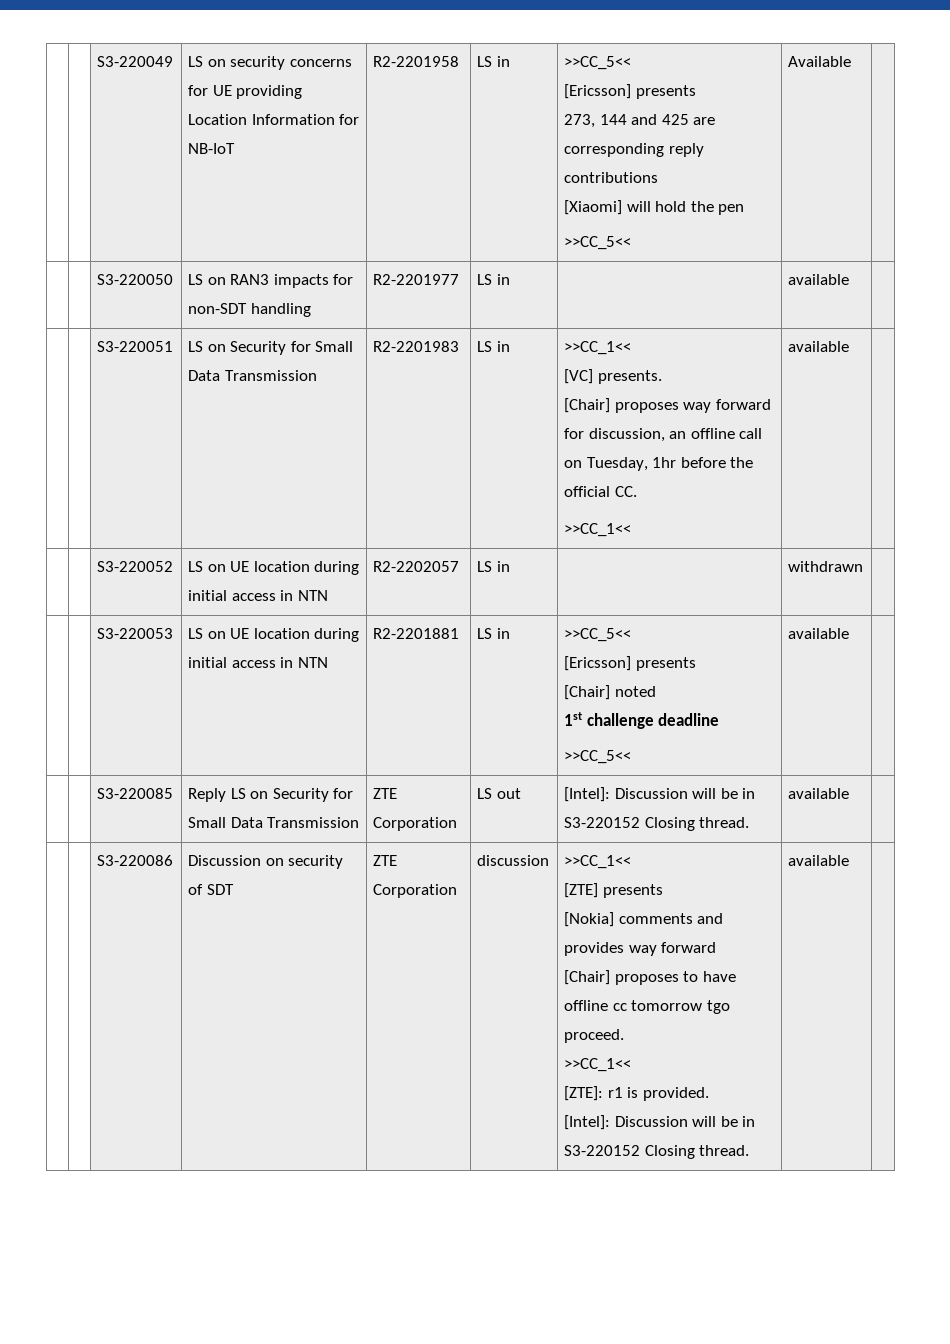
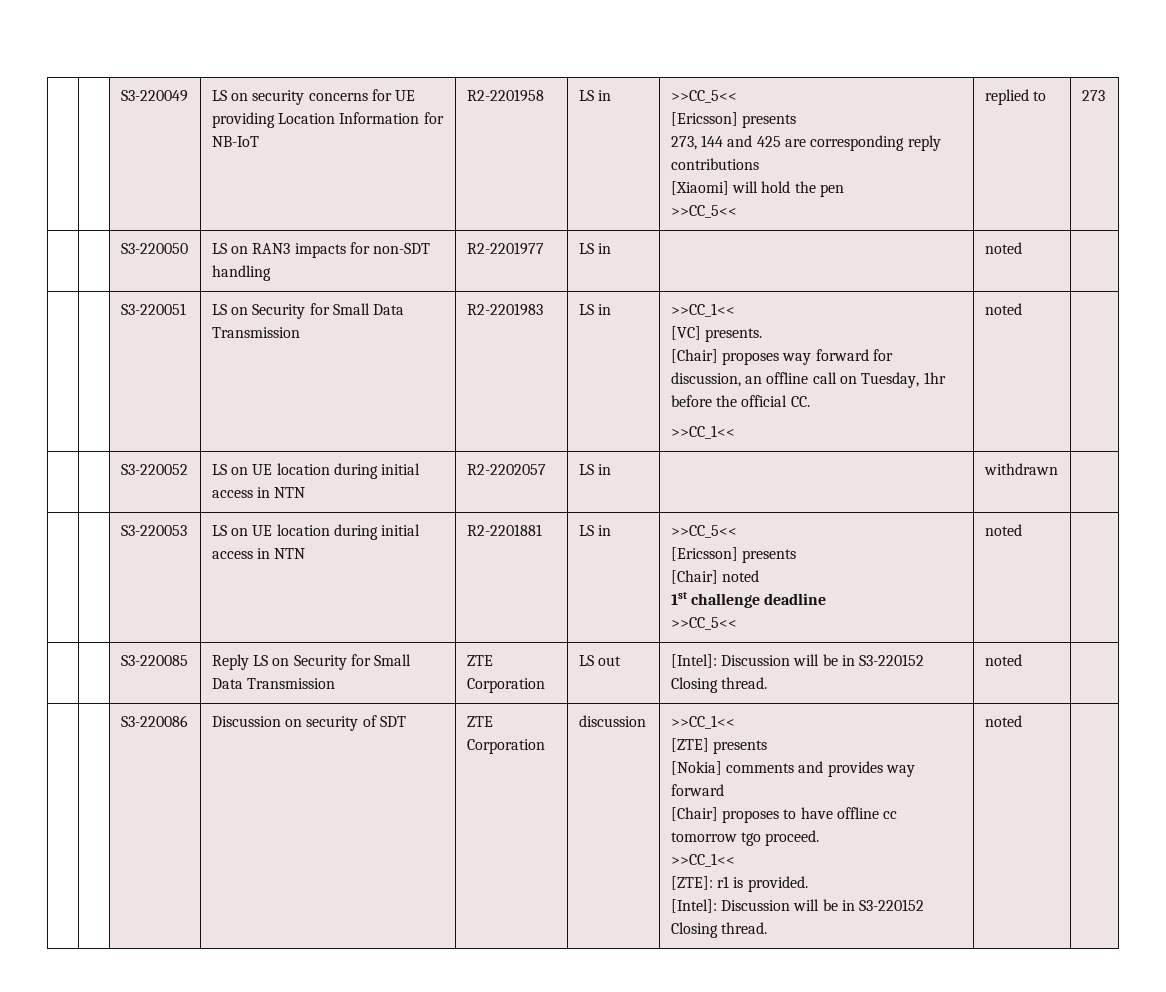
[787,56,851,67] Available | -> [984,89,1046,105] [1081,90,1105,101] replied to | 273
[787,274,849,285] available -> [984,242,1022,254] noted
[787,341,849,352] available -> [984,303,1022,315] noted
[787,628,849,639] available -> [984,524,1022,536] noted
[787,788,849,799] available -> [984,654,1022,666] noted
[787,855,849,866] available -> [984,715,1022,727] noted

